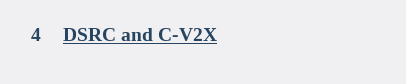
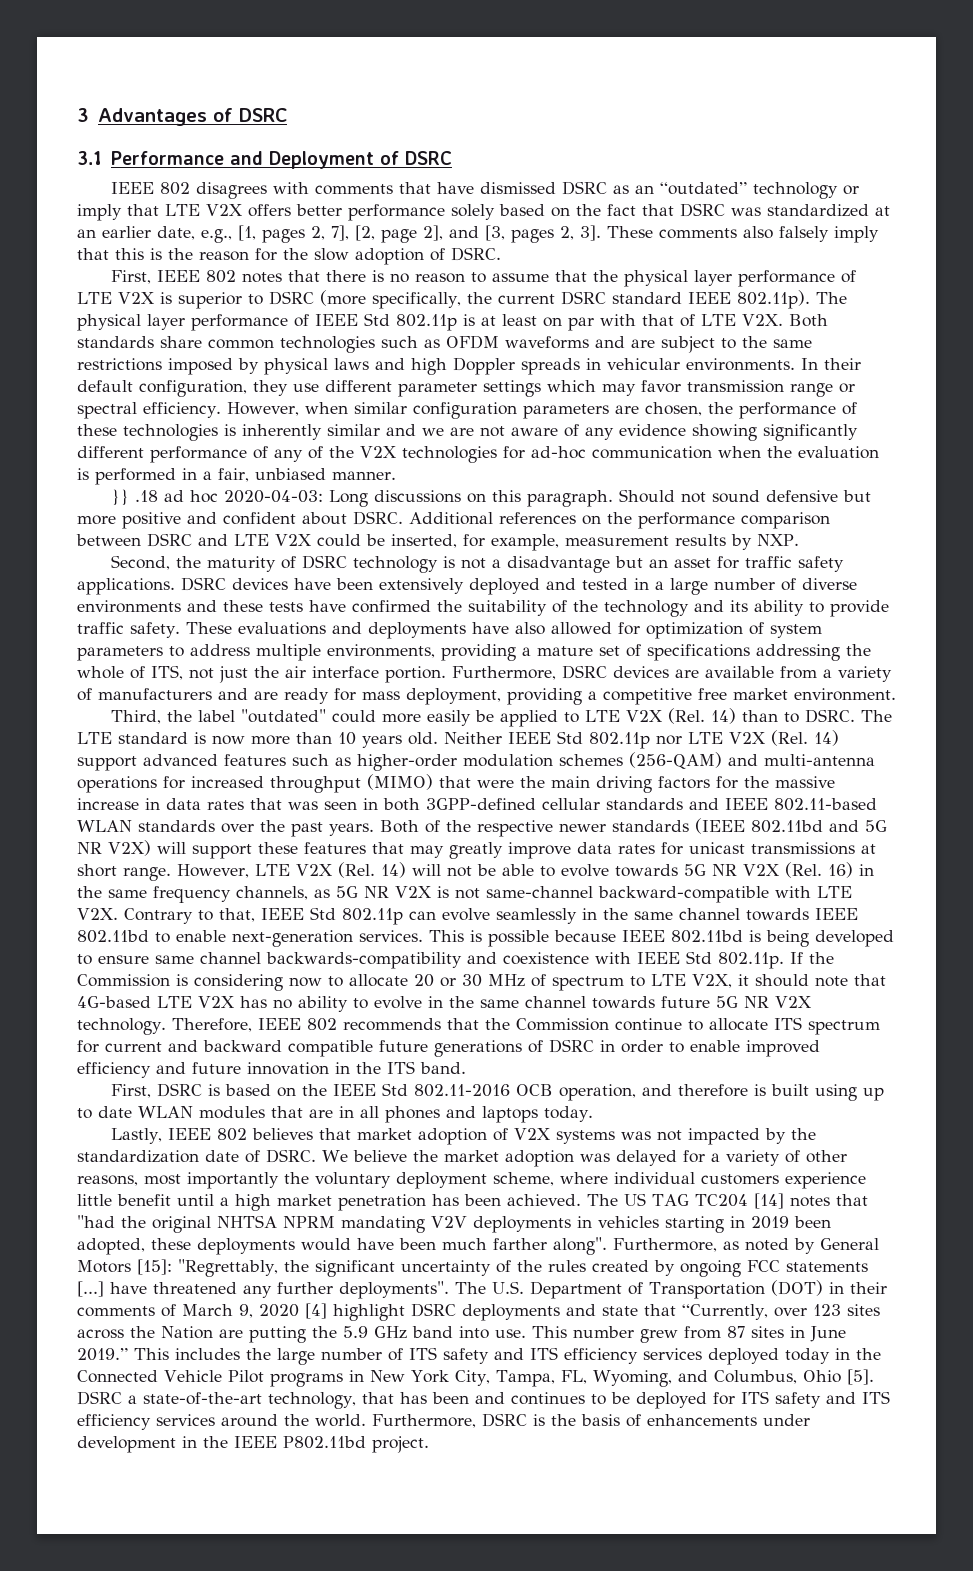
[31,28,218,41] 4 DSRC and C-V2X -> [77,108,287,126] [77,151,452,169] [110,181,859,199] [77,203,890,221] [77,225,879,243] [77,247,501,265] [110,270,856,287] [77,290,847,309] [77,313,828,331] [77,335,812,353] [77,357,861,375] [77,380,855,397] [77,402,857,419] [77,424,858,441] [77,446,879,463] [77,468,396,485] [110,489,871,507] [77,511,830,529] [76,533,799,551] [110,555,844,573] [77,577,857,595] [77,600,889,617] [77,622,822,639] [77,644,871,661] [77,665,892,683] [77,688,896,705] [110,708,892,727] [77,730,839,749] [77,752,875,771] [77,774,835,793] [77,798,877,811] [77,818,887,837] [77,840,876,859] [77,862,874,881] [77,886,852,903] [77,907,858,925] [77,930,894,947] [77,951,834,969] [77,974,886,991] [77,996,812,1012] [77,1017,880,1035] [77,1039,820,1057] [77,1061,466,1078] [110,1083,884,1101] [77,1106,593,1123] [110,1128,816,1145] [77,1149,847,1167] [77,1172,866,1189] [77,1193,868,1211] [77,1215,831,1233] [77,1237,879,1255] [77,1259,868,1277] [77,1280,887,1299] [77,1303,880,1321] [77,1326,846,1343] [77,1347,881,1365] [77,1369,874,1387] [77,1391,890,1409] [77,1413,810,1430] [77,1436,429,1453] 3 Advantages of DSRC // 3.1 Performance and Deployment of DSRC // IEEE 802 disagrees with comments that have dismissed DSRC as an “outdated” technology or imply that LTE V2X offers better performance solely based on the fact that DSRC was standardized at an earlier date, e.g., [1, pages 2, 7], [2, page 2], and [3, pages 2, 3]. These comments also falsely imply that this is the reason for the slow adoption of DSRC. // First, IEEE 802 notes that there is no reason to assume that the physical layer performance of LTE V2X is superior to DSRC (more specifically, the current DSRC standard IEEE 802.11p). The physical layer performance of IEEE Std 802.11p is at least on par with that of LTE V2X. Both standards share common technologies such as OFDM waveforms and are subject to the same restrictions imposed by physical laws and high Doppler spreads in vehicular environments. In their default configuration, they use different parameter settings which may favor transmission range or spectral efficiency. However, when similar configuration parameters are chosen, the performance of these technologies is inherently similar and we are not aware of any evidence showing significantly different performance of any of the V2X technologies for ad-hoc communication when the evaluation is performed in a fair, unbiased manner. // }} .18 ad hoc 2020-04-03: Long discussions on this paragraph. Should not sound defensive but more positive and confident about DSRC. Additional references on the performance comparison between DSRC and LTE V2X could be inserted, for example, measurement results by NXP. // Second, the maturity of DSRC technology is not a disadvantage but an asset for traffic safety applications. DSRC devices have been extensively deployed and tested in a large number of diverse environments and these tests have confirmed the suitability of the technology and its ability to provide traffic safety. These evaluations and deployments have also allowed for optimization of system parameters to address multiple environments, providing a mature set of specifications addressing the whole of ITS, not just the air interface portion. Furthermore, DSRC devices are available from a variety of manufacturers and are ready for mass deployment, providing a competitive free market environment. // Third, the label "outdated" could more easily be applied to LTE V2X (Rel. 14) than to DSRC. The LTE standard is now more than 10 years old. Neither IEEE Std 802.11p nor LTE V2X (Rel. 14) support advanced features such as higher-order modulation schemes (256-QAM) and multi-antenna operations for increased throughput (MIMO) that were the main driving factors for the massive increase in data rates that was seen in both 3GPP-defined cellular standards and IEEE 802.11-based WLAN standards over the past years. Both of the respective newer standards (IEEE 802.11bd and 5G NR V2X) will support these features that may greatly improve data rates for unicast transmissions at short range. However, LTE V2X (Rel. 14) will not be able to evolve towards 5G NR V2X (Rel. 16) in the same frequency channels, as 5G NR V2X is not same-channel backward-compatible with LTE V2X. Contrary to that, IEEE Std 802.11p can evolve seamlessly in the same channel towards IEEE 802.11bd to enable next-generation services. This is possible because IEEE 802.11bd is being developed to ensure same channel backwards-compatibility and coexistence with IEEE Std 802.11p. If the Commission is considering now to allocate 20 or 30 MHz of spectrum to LTE V2X, it should note that 4G-based LTE V2X has no ability to evolve in the same channel towards future 5G NR V2X technology. Therefore, IEEE 802 recommends that the Commission continue to allocate ITS spectrum for current and backward compatible future generations of DSRC in order to enable improved efficiency and future innovation in the ITS band. // First, DSRC is based on the IEEE Std 802.11-2016 OCB operation, and therefore is built using up to date WLAN modules that are in all phones and laptops today. // Lastly, IEEE 802 believes that market adoption of V2X systems was not impacted by the standardization date of DSRC. We believe the market adoption was delayed for a variety of other reasons, most importantly the voluntary deployment scheme, where individual customers experience little benefit until a high market penetration has been achieved. The US TAG TC204 [14] notes that "had the original NHTSA NPRM mandating V2V deployments in vehicles starting in 2019 been adopted, these deployments would have been much farther along". Furthermore, as noted by General Motors [15]: "Regrettably, the significant uncertainty of the rules created by ongoing FCC statements [...] have threatened any further deployments". The U.S. Department of Transportation (DOT) in their comments of March 9, 2020 [4] highlight DSRC deployments and state that “Currently, over 123 sites across the Nation are putting the 5.9 GHz band into use. This number grew from 87 sites in June 2019.” This includes the large number of ITS safety and ITS efficiency services deployed today in the Connected Vehicle Pilot programs in New York City, Tampa, FL, Wyoming, and Columbus, Ohio [5]. DSRC a state-of-the-art technology, that has been and continues to be deployed for ITS safety and ITS efficiency services around the world. Furthermore, DSRC is the basis of enhancements under development in the IEEE P802.11bd project.

